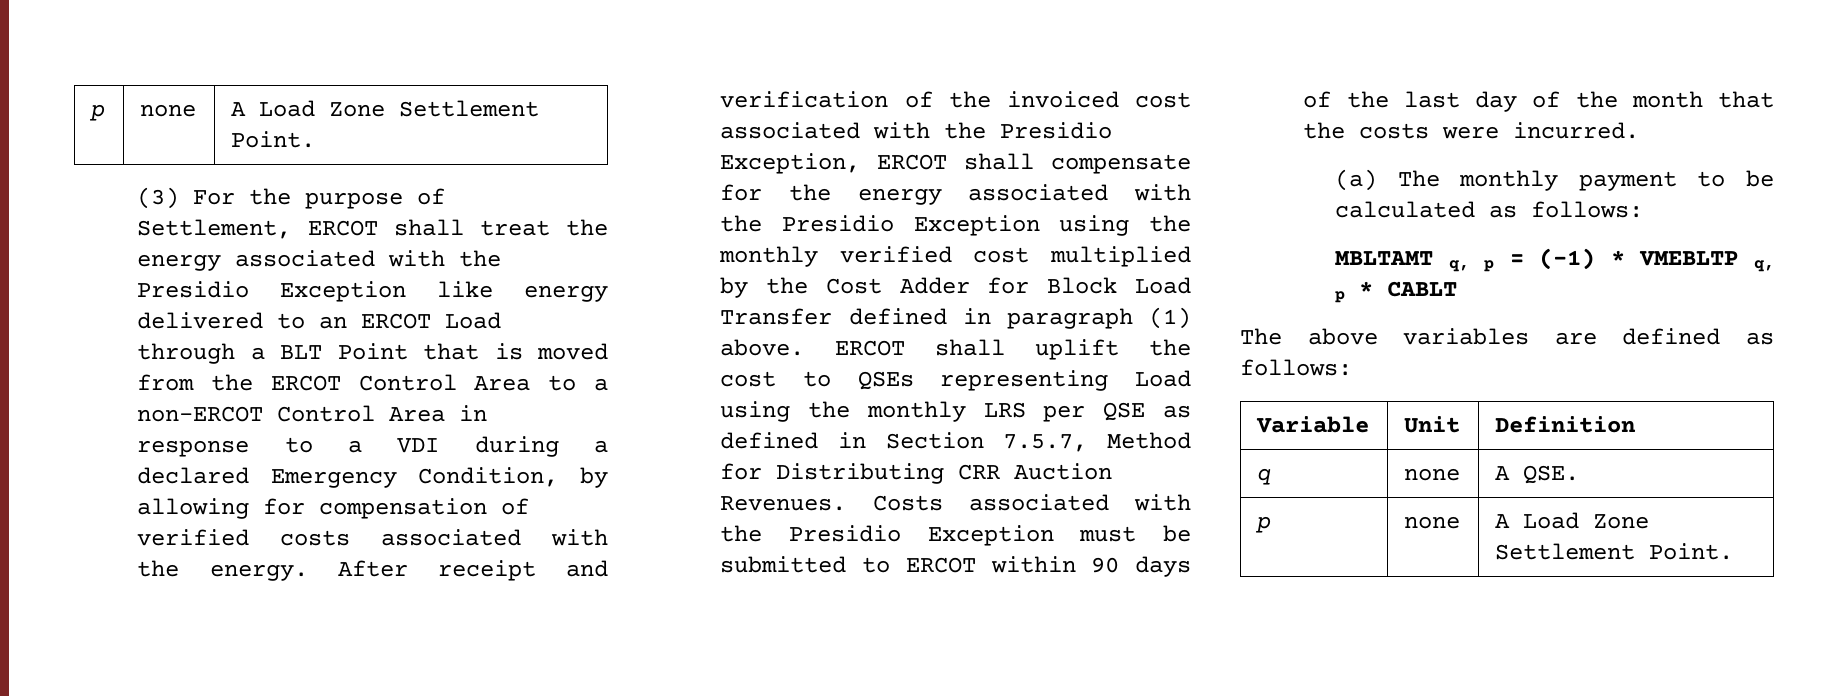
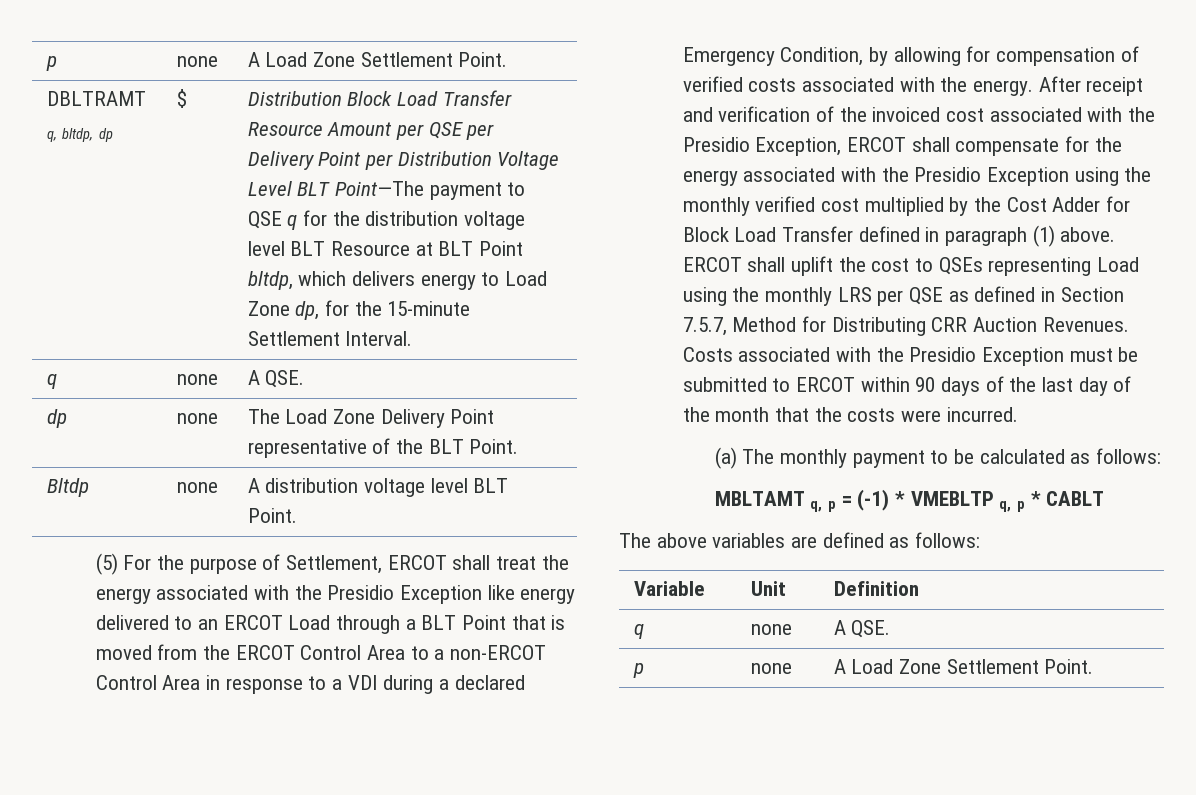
[89,104,106,121] [140,104,197,117] [231,100,540,117] [231,131,316,148] [137,187,180,209] p | none | A Load Zone Settlement Point. // (3) -> [45,56,57,71] [176,56,218,67] [247,52,508,67] [46,91,146,106] [46,128,113,142] [176,89,187,108] [247,90,512,106] [247,122,495,140] [247,151,560,170] [247,181,526,200] [247,210,525,230] [247,241,523,256] [247,271,547,290] [247,300,471,320] [247,331,413,346] [46,374,57,389] [176,374,218,385] [247,370,305,388] [46,409,67,428] [176,413,218,424] [247,409,495,428] [247,438,519,458] [46,478,89,497] [176,482,218,493] [247,478,509,497] [247,508,297,523] [95,553,118,575] p | none | A Load Zone Settlement Point. // DBLTRAMT q, bltdp, dp | $ | Distribution Block Load Transfer Resource Amount per QSE per Delivery Point per Distribution Voltage Level BLT Point—The payment to QSE q for the distribution voltage level BLT Resource at BLT Point bltdp, which delivers energy to Load Zone dp, for the 15-minute Settlement Interval. // q | none | A QSE. // dp | none | The Load Zone Delivery Point representative of the BLT Point. // Bltdp | none | A distribution voltage level BLT Point. // (5)

